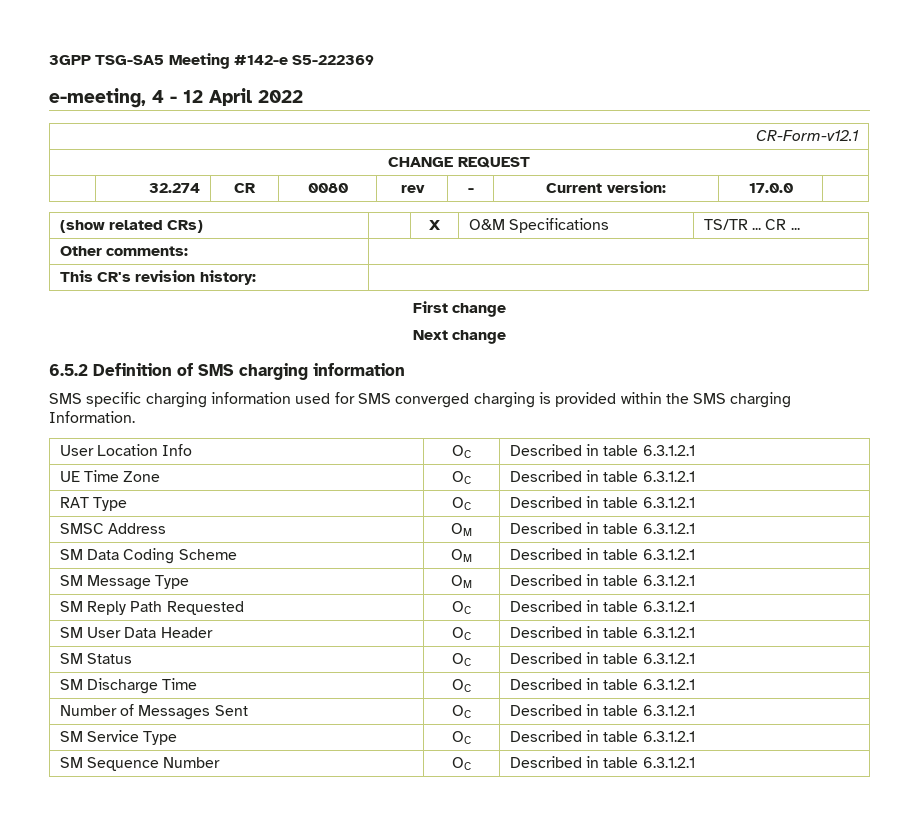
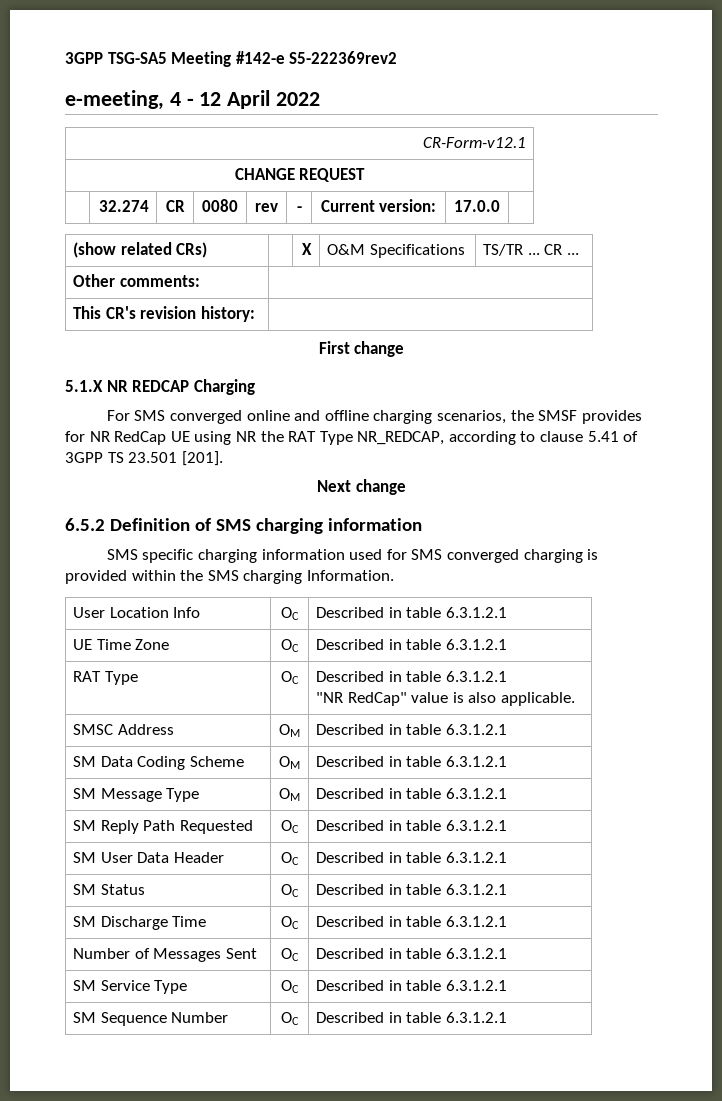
[292,55,375,65] S5-222369 -> [289,51,398,64] S5-222369rev2
(507, 310) none -> [65,379,255,395] [106,410,642,424] [65,431,639,445] [65,451,223,466] // 5.1.X NR REDCAP Charging // For SMS converged online and offline charging scenarios, the SMSF provides for NR RedCap UE using NR the RAT Type NR_REDCAP, according to clause 5.41 of 3GPP TS 23.501 [201].
(695, 502) none -> [316,692,576,706] // "NR RedCap" value is also applicable.

